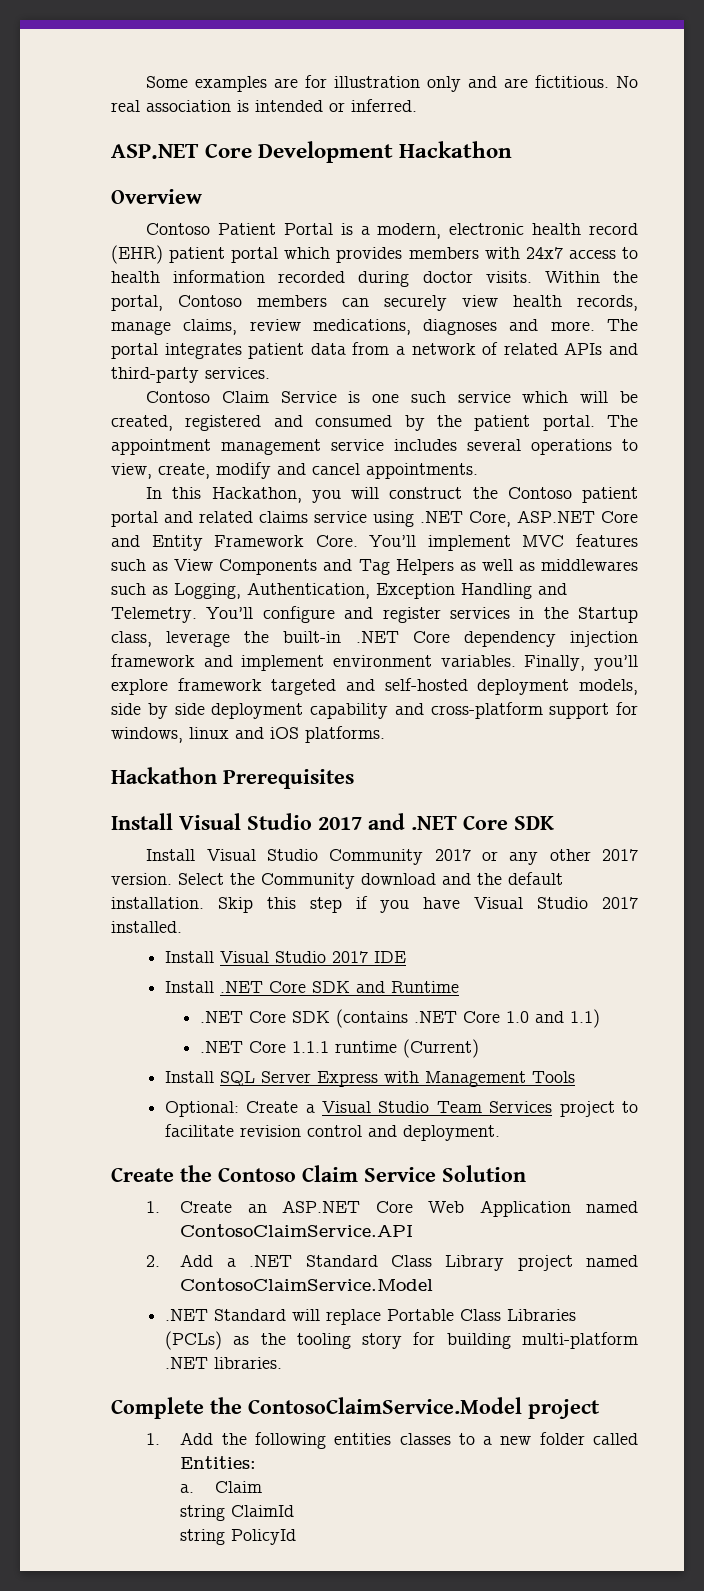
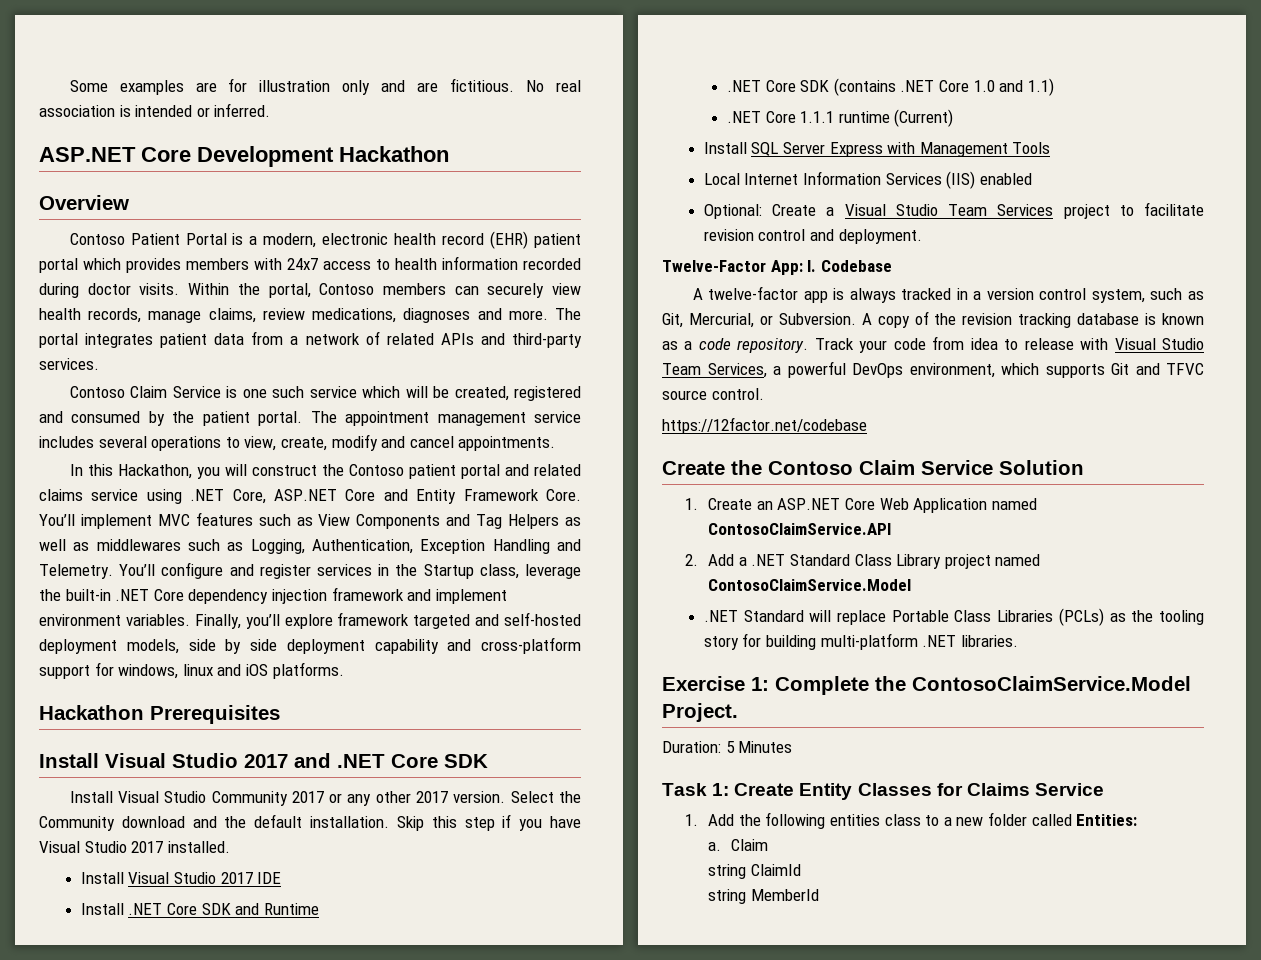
(575, 1077) none -> [703,171,1032,189] // Local Internet Information Services (IIS) enabled
(500, 1133) none -> [662,260,892,275] [692,286,1204,303] [662,311,1204,328] [662,336,1204,353] [662,361,1204,378] [662,388,764,400] [662,417,867,434] // Twelve-Factor App: I. Codebase // A twelve-factor app is always tracked in a version control system, such as Git, Mercurial, or Subversion. A copy of the revision tracking database is known as a code repository. Track your code from idea to release with Visual Studio Team Services, a powerful DevOps environment, which supports Git and TFVC source control. // https://12factor.net/codebase
(282, 1363) none -> [662,676,769,691] Exercise 1:
[528,1399,600,1419] project -> [662,703,738,722] [662,741,793,753] [662,783,1104,800] Project. // Duration: 5 Minutes // Task 1: Create Entity Classes for Claims Service
[399,1433,451,1445] classes -> [884,814,921,826] class
[231,1529,297,1545] PolicyId -> [750,889,819,901] MemberId

